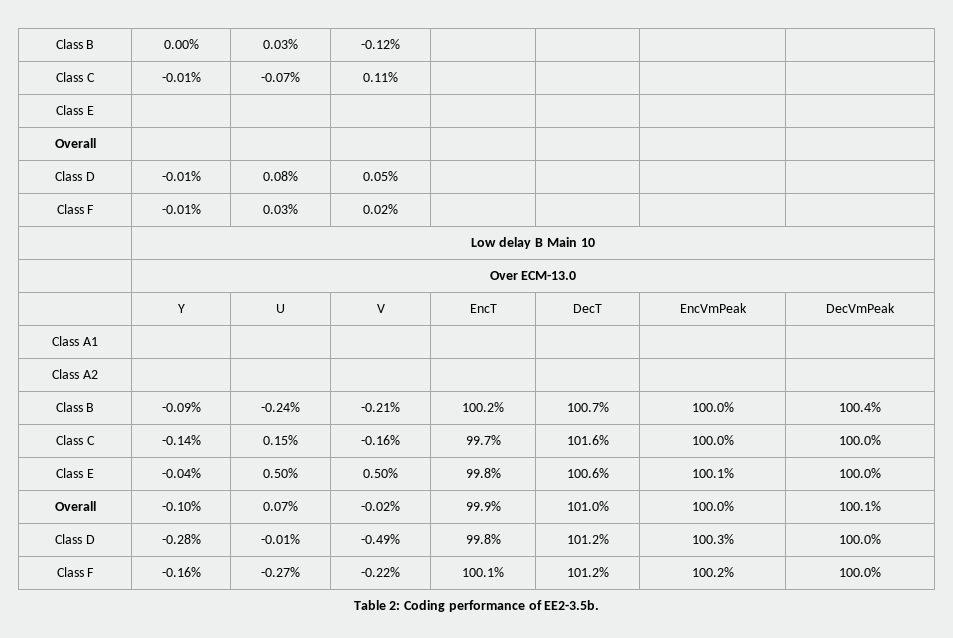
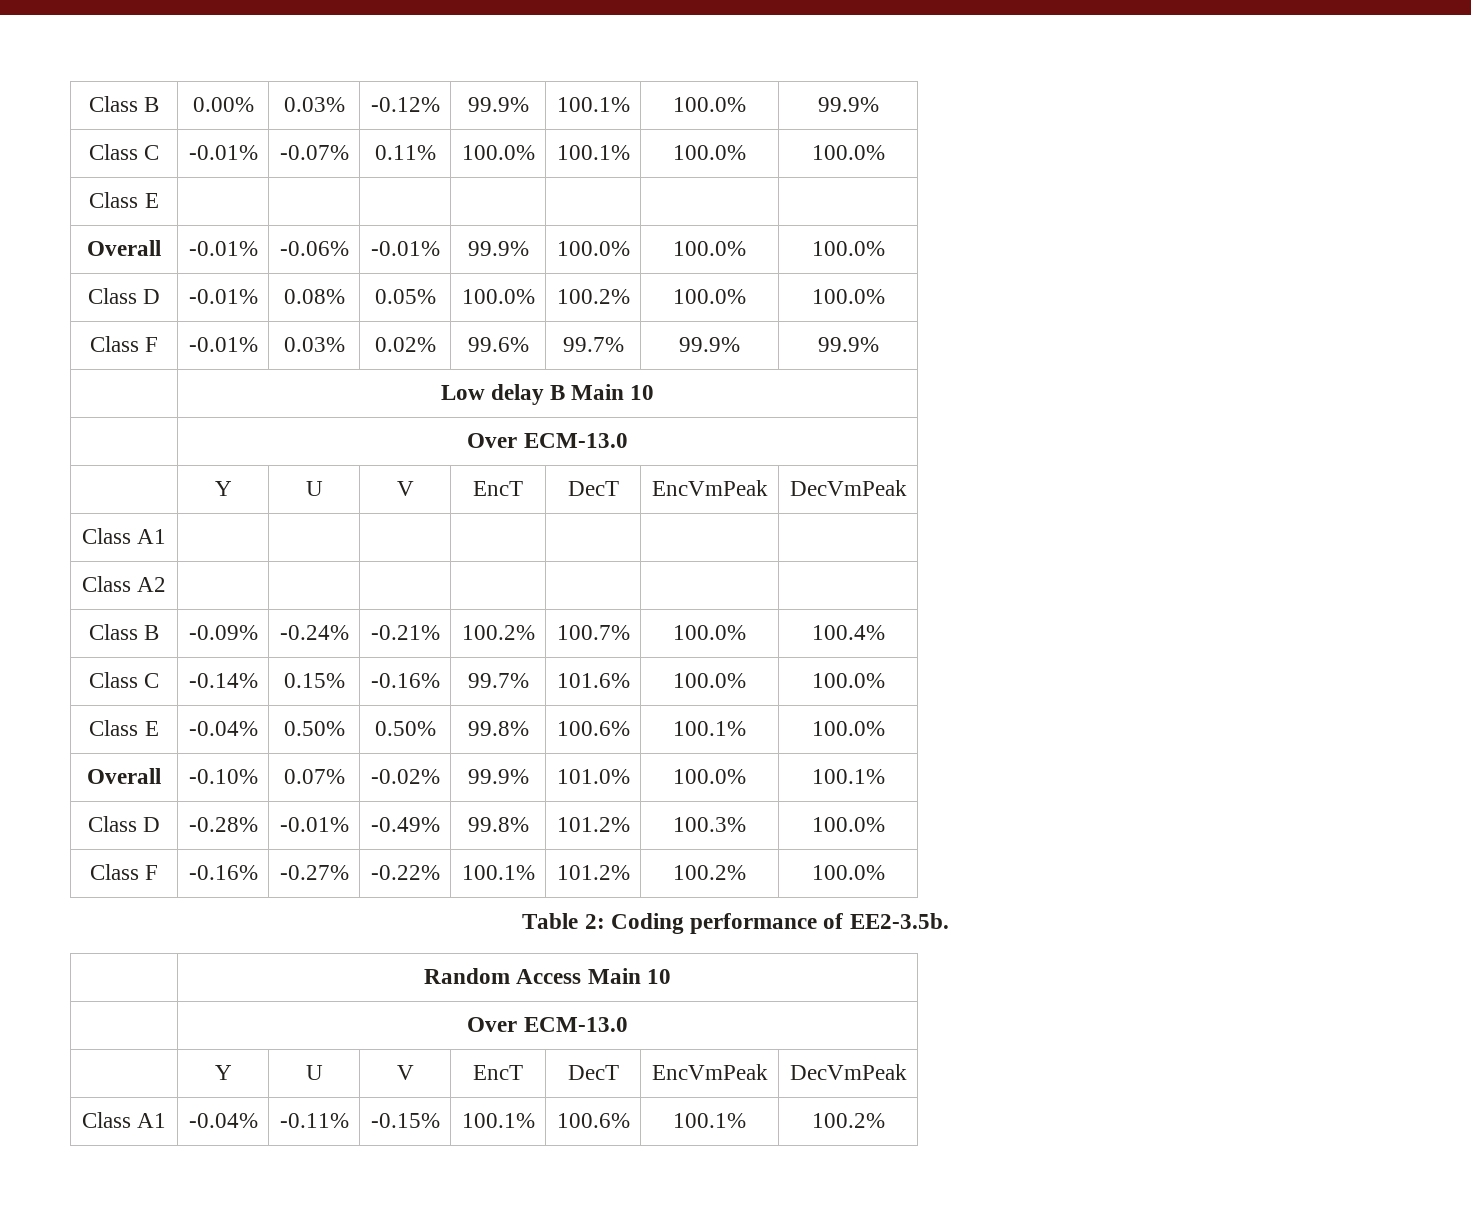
(400, 44) | | | -> [467,97,529,112] [556,97,630,112] [673,97,746,112] [817,97,879,112] 99.9% | 100.1% | 100.0% | 99.9%
(398, 77) | | | -> [461,145,535,160] [556,145,630,160] [673,145,746,160] [811,145,885,160] 100.0% | 100.1% | 100.0% | 100.0%
(96, 143) | | | | | | -> [188,241,258,256] [279,241,349,256] [370,241,440,256] [467,241,529,256] [556,241,630,256] [673,241,746,256] [811,241,885,256] -0.01% | -0.06% | -0.01% | 99.9% | 100.0% | 100.0% | 100.0%
(398, 176) | | | -> [461,289,535,304] [556,289,630,304] [673,289,746,304] [811,289,885,304] 100.0% | 100.2% | 100.0% | 100.0%
(398, 209) | | | -> [467,337,529,352] [562,337,624,352] [679,337,740,352] [817,337,879,352] 99.6% | 99.7% | 99.9% | 99.9%
(600, 605) none -> [424,968,671,984] [467,1017,628,1032] [214,1065,232,1080] [305,1065,323,1080] [396,1065,414,1080] [473,1065,523,1080] [567,1065,619,1080] [651,1064,768,1080] [789,1064,907,1080] [81,1112,167,1128] [188,1113,258,1128] [279,1113,349,1128] [370,1113,440,1128] [461,1113,535,1128] [556,1113,630,1128] [673,1113,746,1128] [811,1113,885,1128] // | Random Access Main 10 // | Over ECM-13.0 // | Y | U | V | EncT | DecT | EncVmPeak | DecVmPeak // Class A1 | -0.04% | -0.11% | -0.15% | 100.1% | 100.6% | 100.1% | 100.2%

